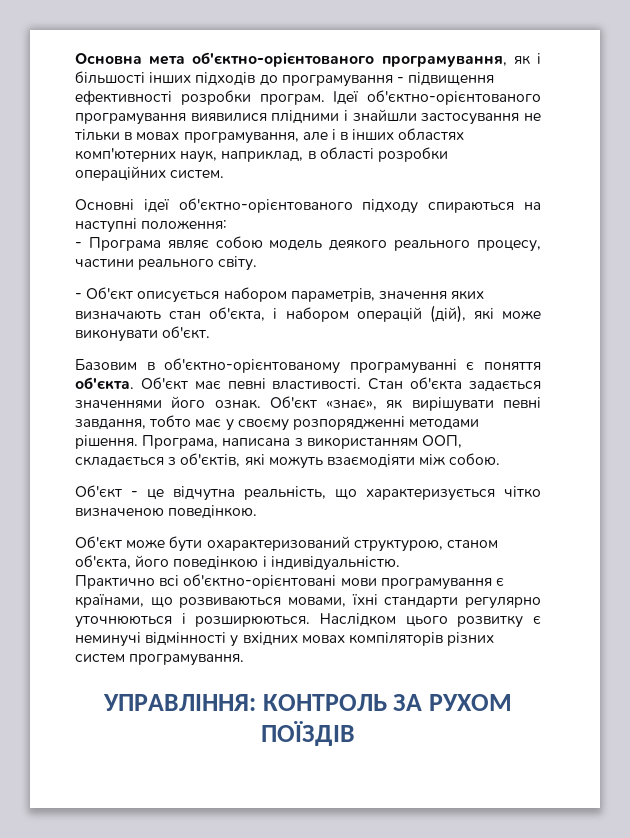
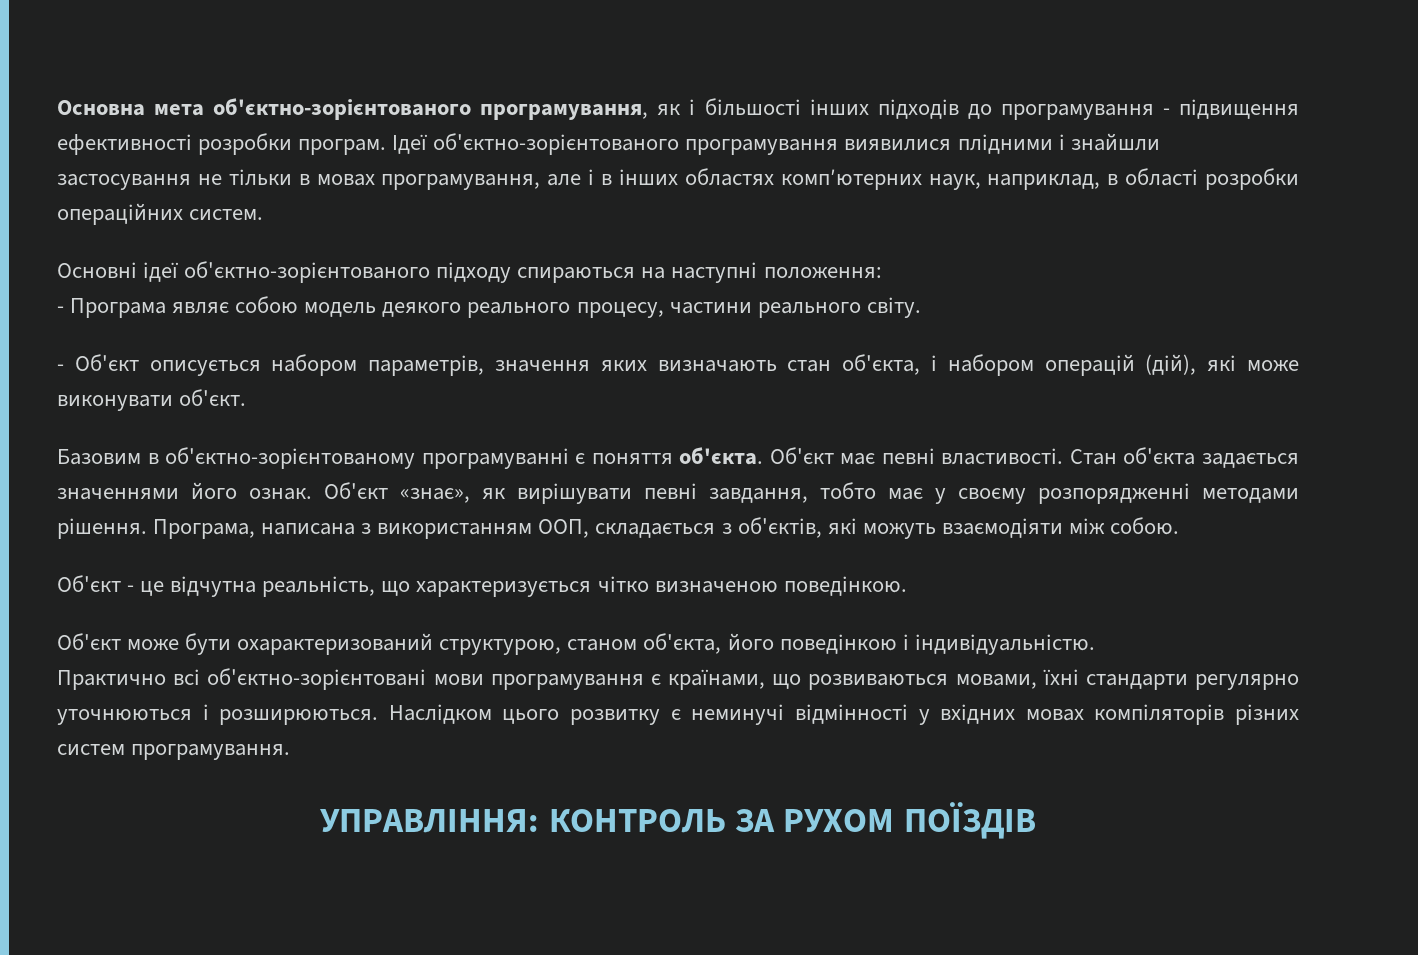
[192,52,375,67] об'єктно-орієнтованого -> [213,98,472,120] об'єктно-зорієнтованого
[367,90,541,105] об'єктно-орієнтованого -> [433,133,680,155] об'єктно-зорієнтованого
[178,198,353,213] об'єктно-орієнтованого -> [184,261,431,283] об'єктно-зорієнтованого
[164,358,341,374] об'єктно-орієнтованому -> [165,447,416,469] об'єктно-зорієнтованому
[183,574,337,589] об'єктно-орієнтовані -> [207,668,427,690] об'єктно-зорієнтовані

